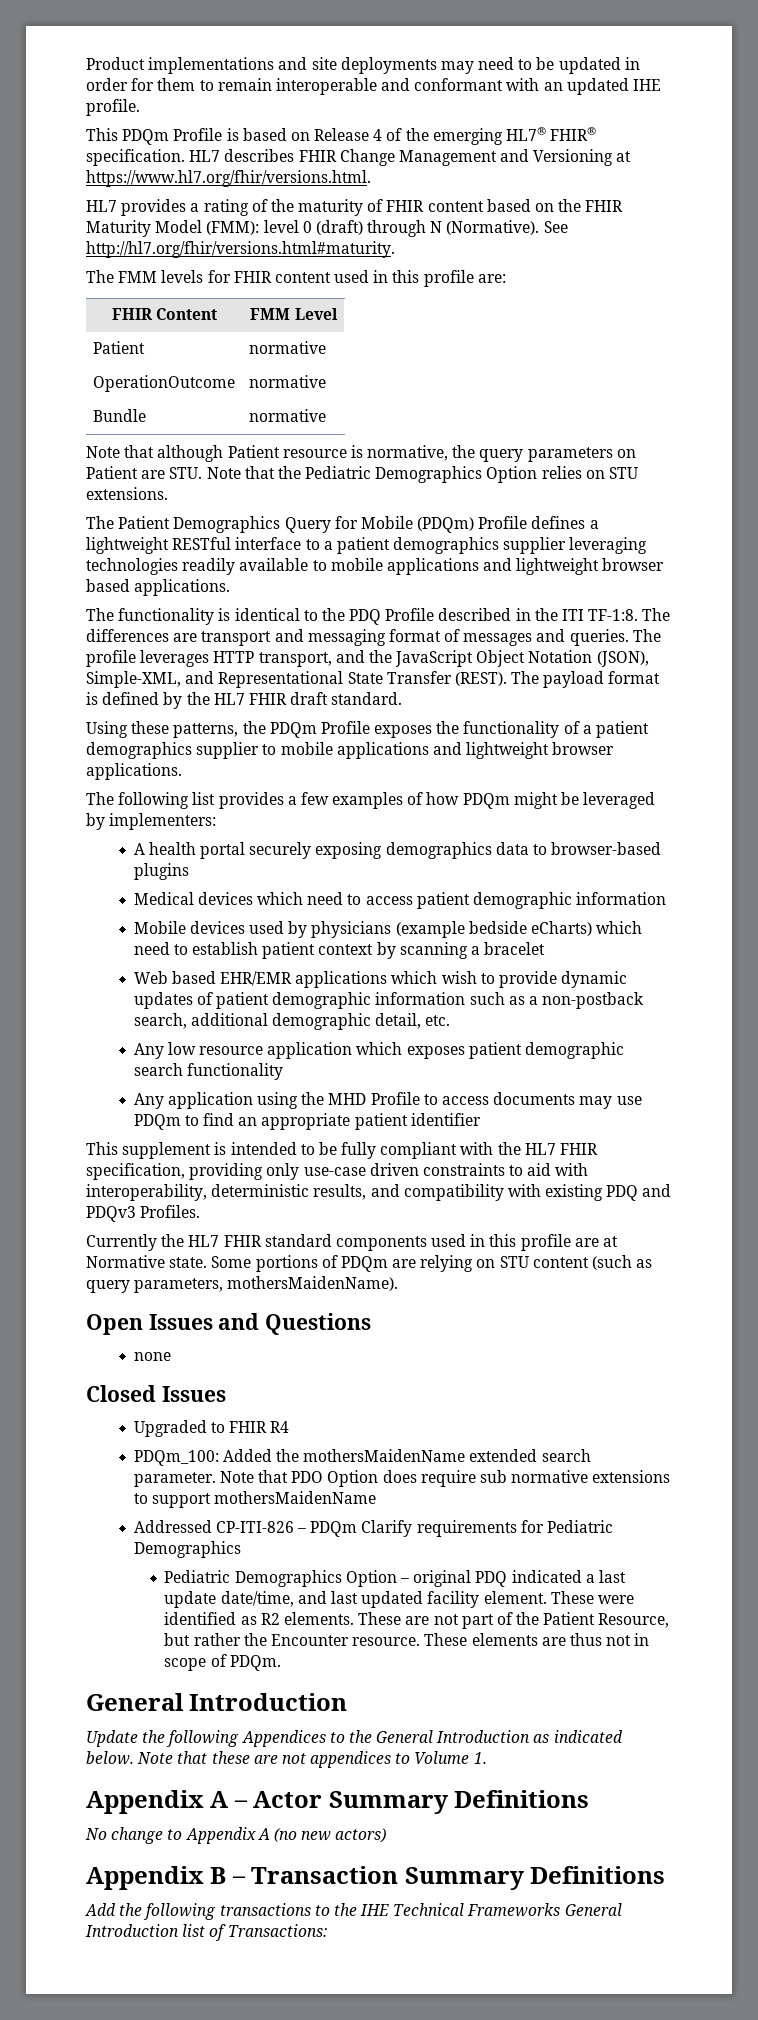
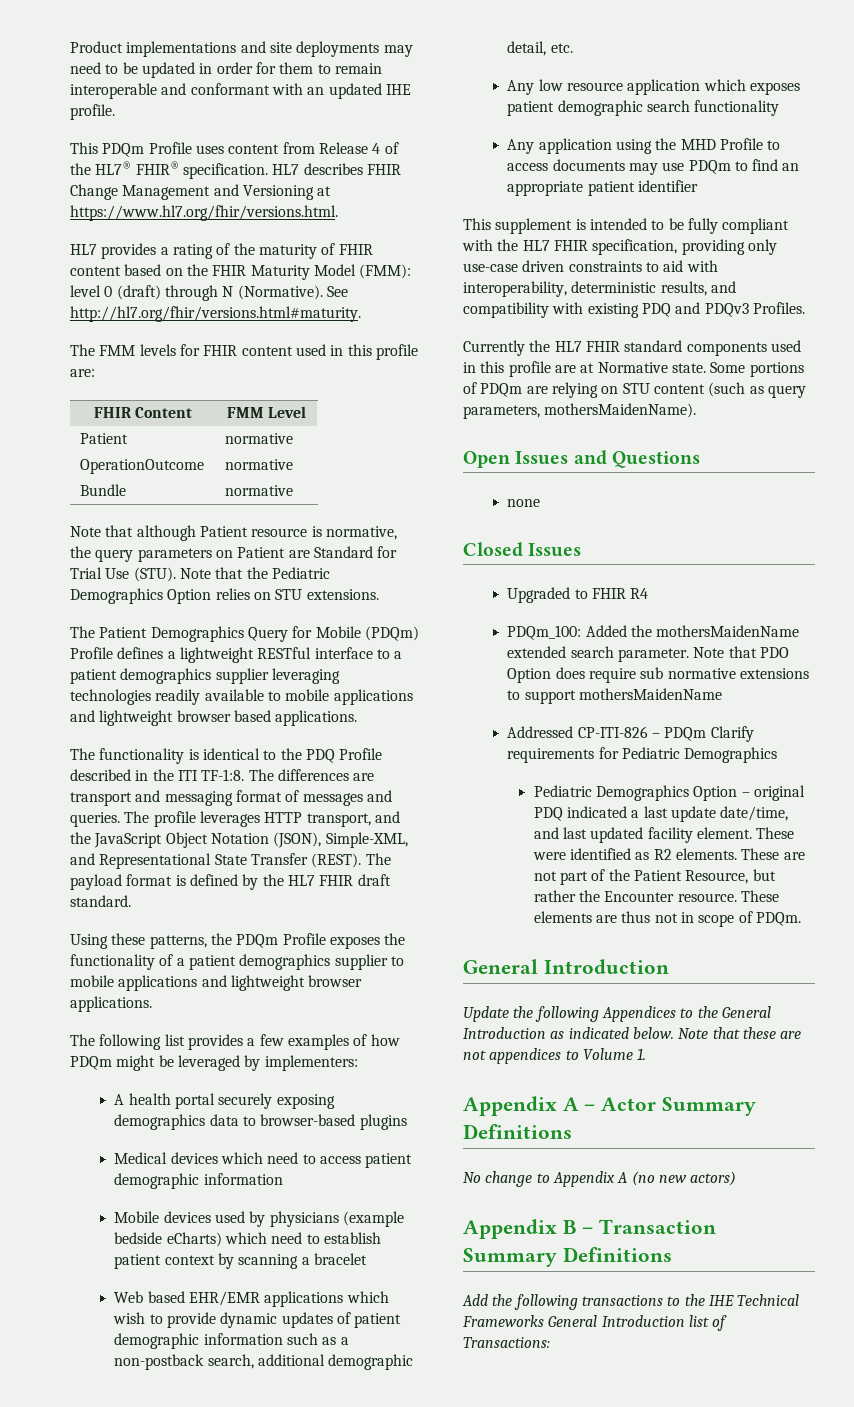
[226,128,310,141] is based on -> [195,142,315,154] uses content from
[432,128,503,145] emerging -> (91, 169) none
[169,467,203,479] STU. -> [313,546,398,558] [70,567,176,582] Standard for Trial Use (STU).

